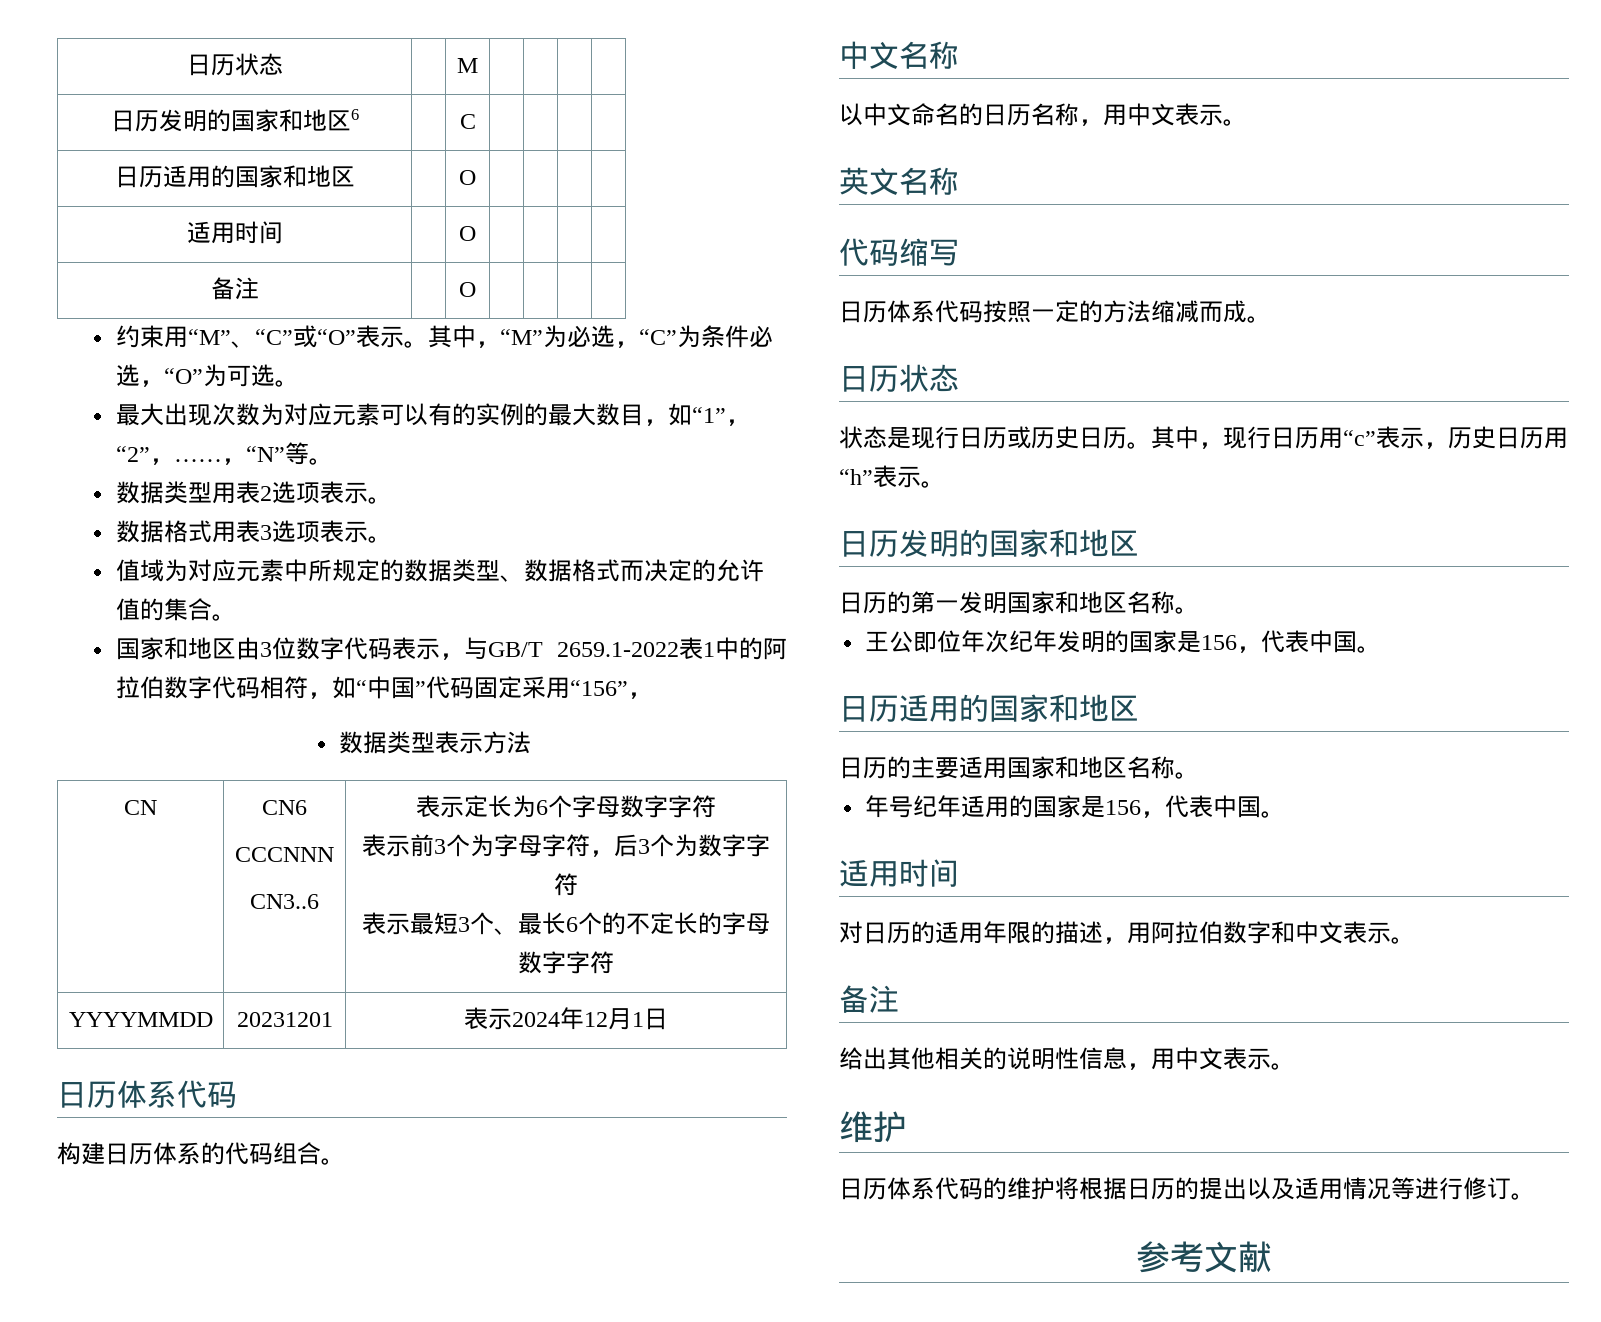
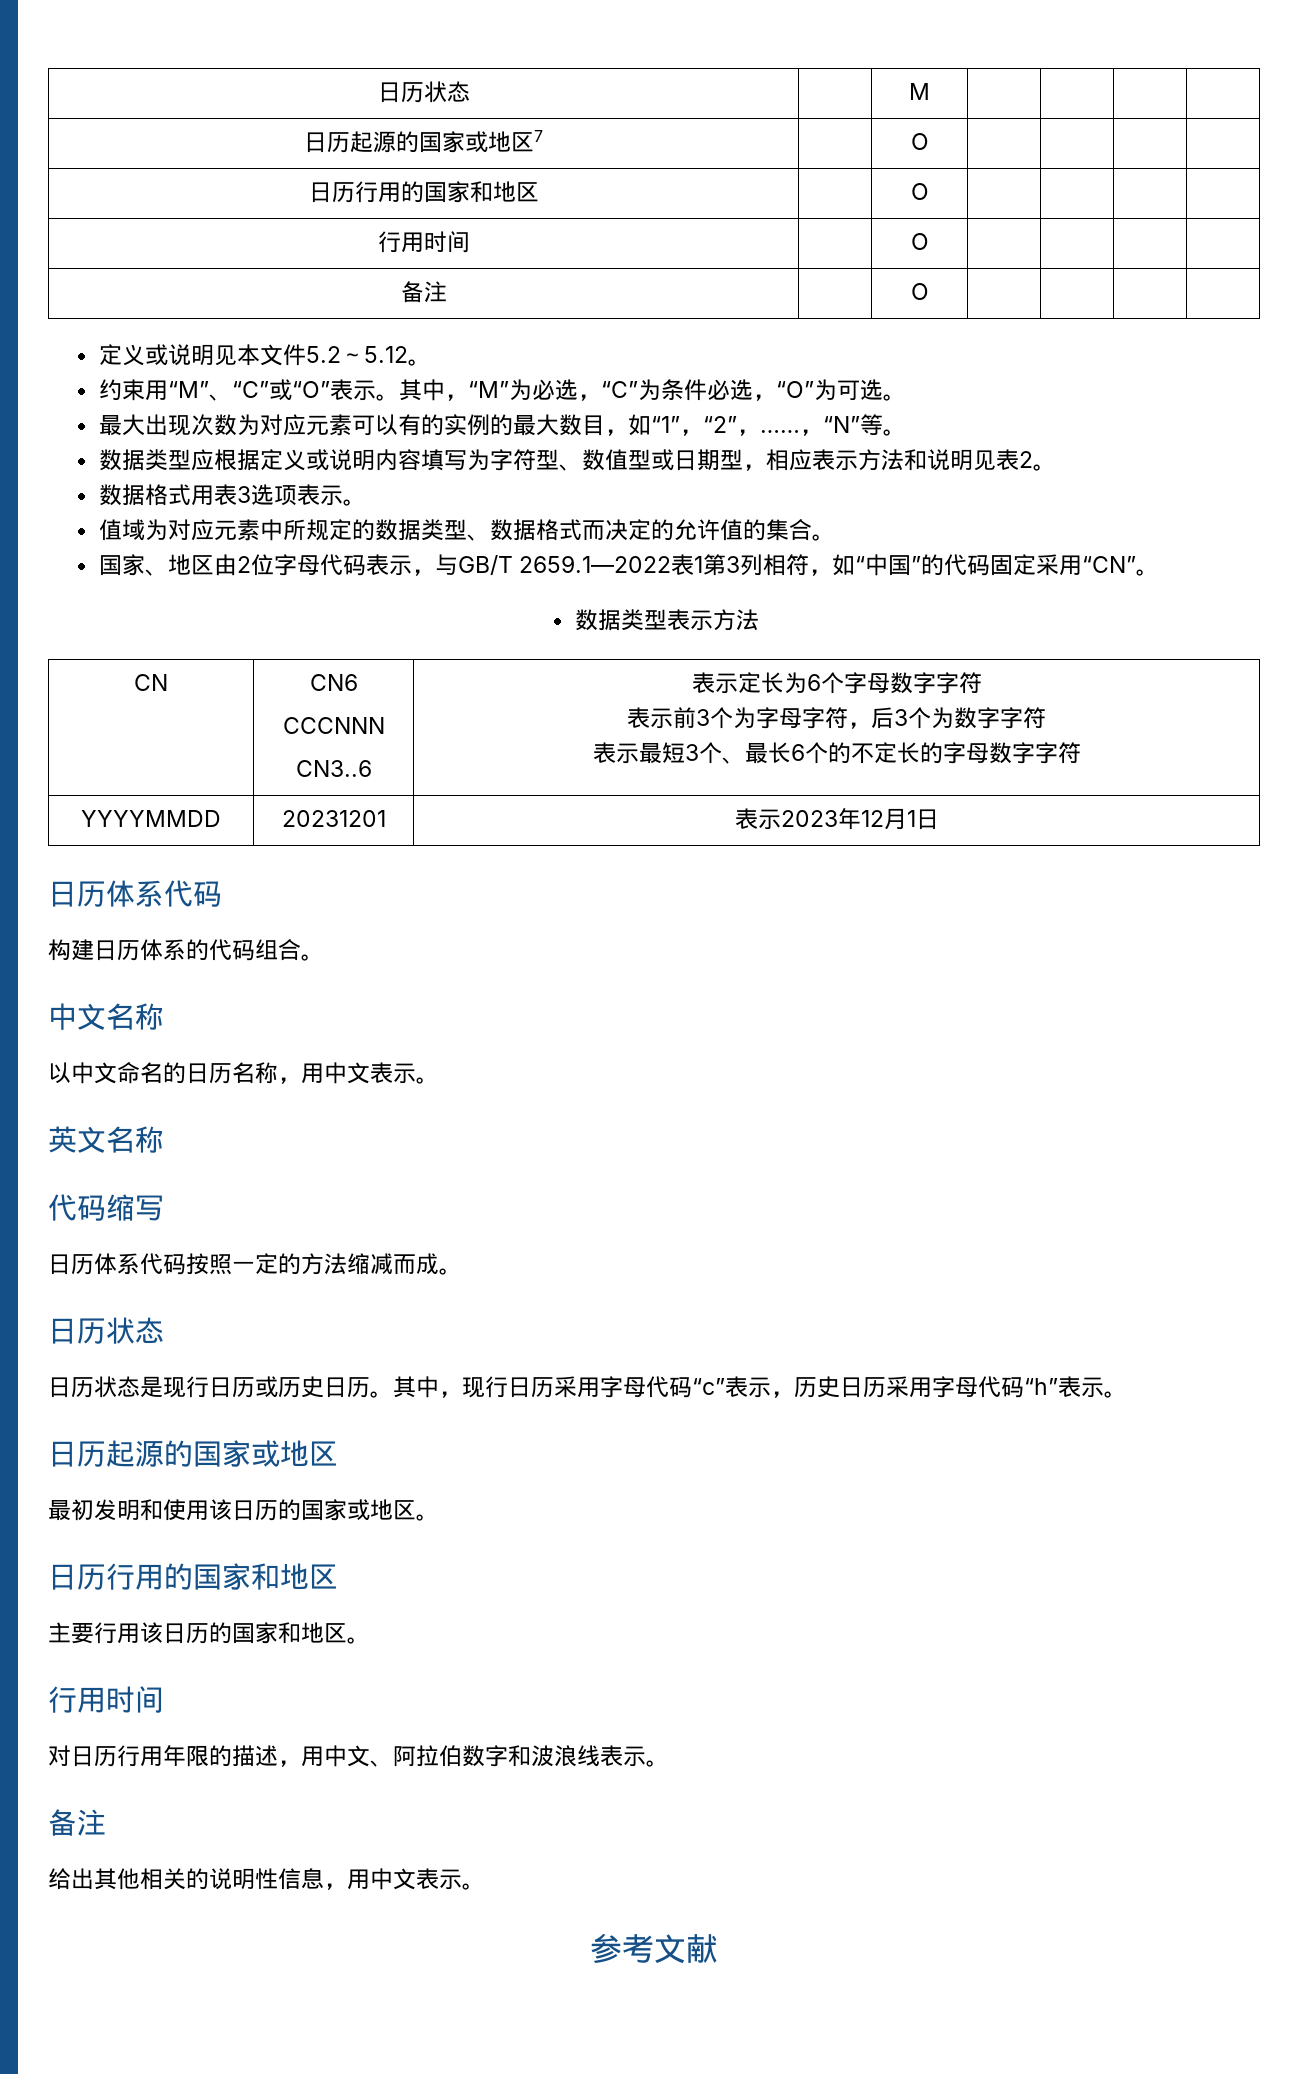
[158,109,359,132] [459,114,476,129] [114,165,187,188] 发明的国家和地区6 | | C | | | | // 日历适 -> [350,130,543,153] [910,133,929,150] [308,181,378,203] 起源的国家或地区7 | | O | | | | // 日历行
[186,221,211,243] 适 -> [377,231,401,253] 行
(476, 289) none -> [98,344,431,366] // 定义或说明见本文件5.2～5.12。
[211,481,368,504] 用表2选项表示 -> [190,449,1033,471] 应根据定义或说明内容填写为字符型、数值型或日期型，相应表示方法和说明见表2
[163,637,787,660] [115,676,260,699] 和地区由3位数字代码表示，与GB/T 2659.1-2022表1中的阿拉伯数字代码 -> [144,554,764,576] 、地区由2位字母代码表示，与GB/T 2659.1—2022表1第3列
(426, 688) none -> [921,554,945,576] 的
[569,680,652,699] “156”， -> [1082,556,1160,576] “CN”。
[511,1012,560,1027] 2024 -> [780,810,838,827] 2023
(959, 378) none -> [48,1377,94,1398] 日历
[1319,427,1343,449] 用 -> [554,1376,692,1398] 采用字母代码
[1544,427,1568,449] 用 -> [886,1376,1024,1398] 采用字母代码
[899,529,1139,557] [839,591,1199,614] [865,630,1382,653] [839,695,929,722] 发明的国家和地区 // 日历的第一发明国家和地区名称。 // 王公即位年次纪年发明的国家是156，代表中国。 // 日历适 -> [106,1440,338,1467] [48,1499,439,1521] [48,1563,135,1590] 起源的国家或地区 // 最初发明和使用该日历的国家或地区。 // 日历行
[839,756,1199,779] [865,795,1286,818] [839,860,869,887] 日历的主要适用国家和地区名称。 // 年号纪年适用的国家是156，代表中国。 // 适 -> [48,1622,370,1644] [48,1686,77,1713] 主要行用该日历的国家和地区。 // 行
[911,921,959,944] 的适 -> [117,1745,140,1767] 行
(1151, 933) none -> [324,1745,393,1767] 中文、
[1295,921,1343,944] 中文 -> [531,1745,600,1767] 波浪线
[839,1111,907,1143] [839,1177,1535,1200] // 维护 // 日历体系代码的维护将根据日历的提出以及适用情况等进行修订。 -> (485, 1886) none

